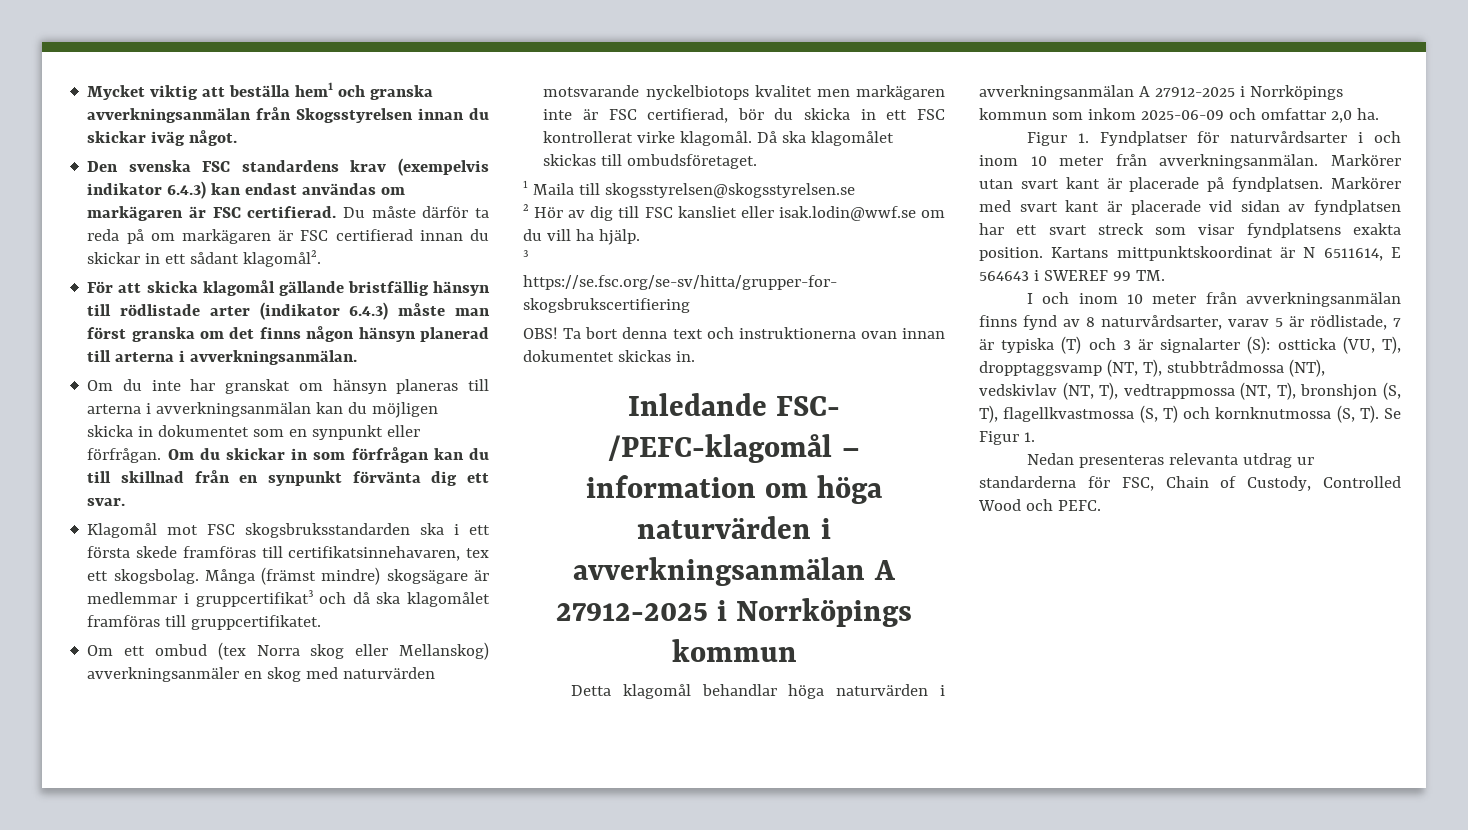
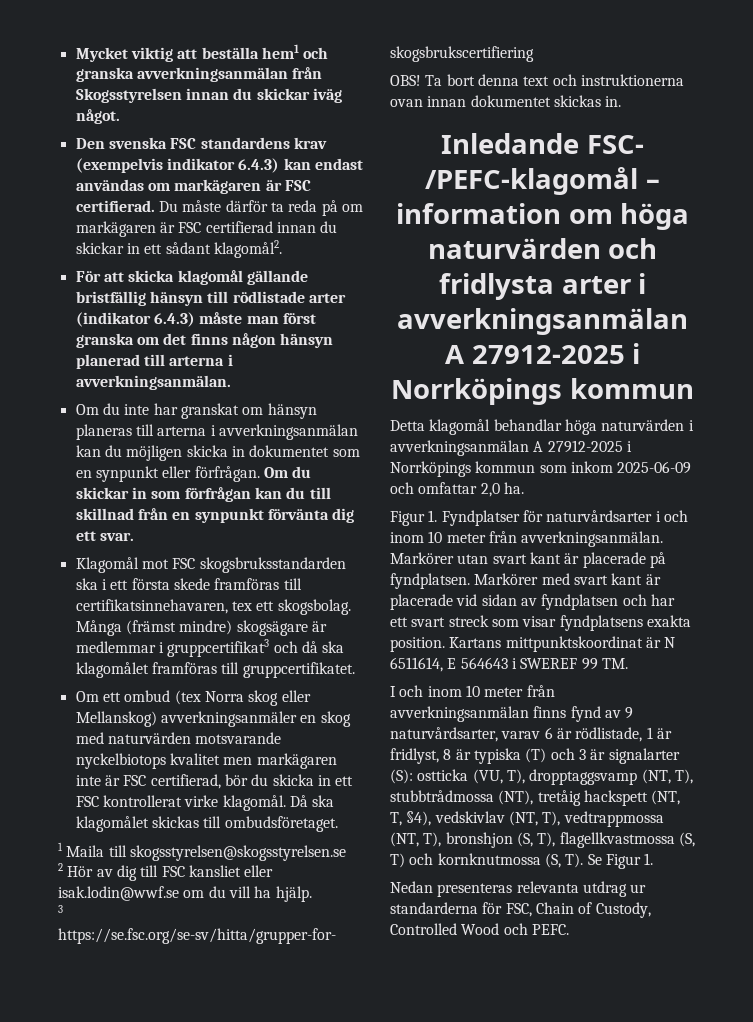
(812, 527) none -> [608,238,658,259] [439,273,631,300] och fridlysta arter
(1401, 207) none -> [622,594,647,606] och
[1086,317,1095,327] 8 -> [625,707,634,719] 9
[1275,318,1283,327] 5 -> [544,727,553,739] 6
[1393,318,1401,327] 7 -> [646,727,672,739] [390,748,452,764] 1 är fridlyst, 8
(1325, 368) none -> [537,790,681,806] [390,811,432,826] tretåig hackspett (NT, T, §4),

